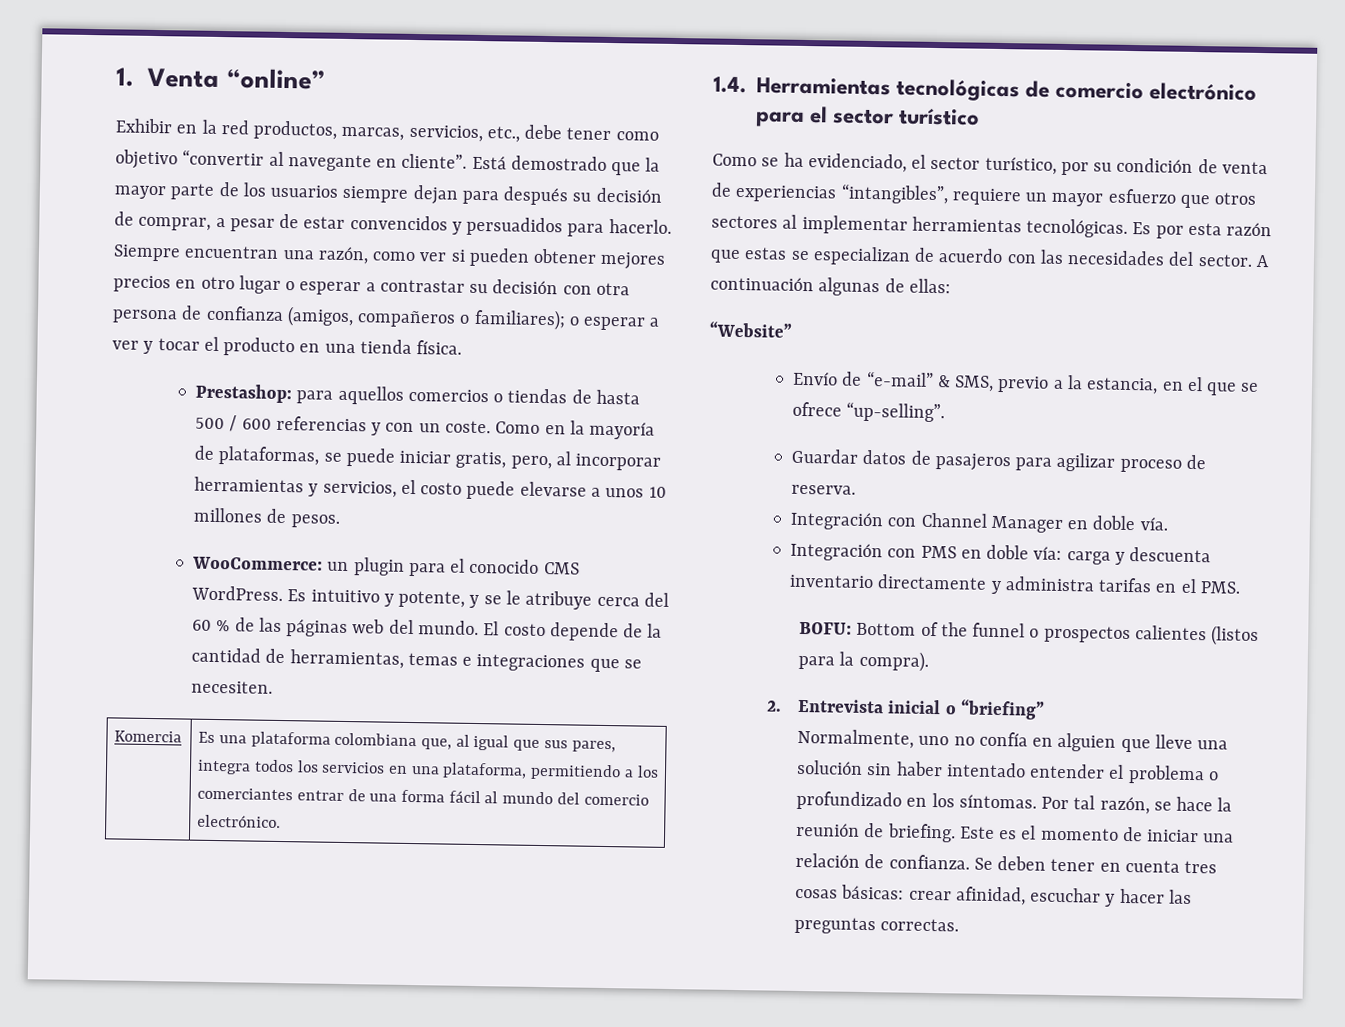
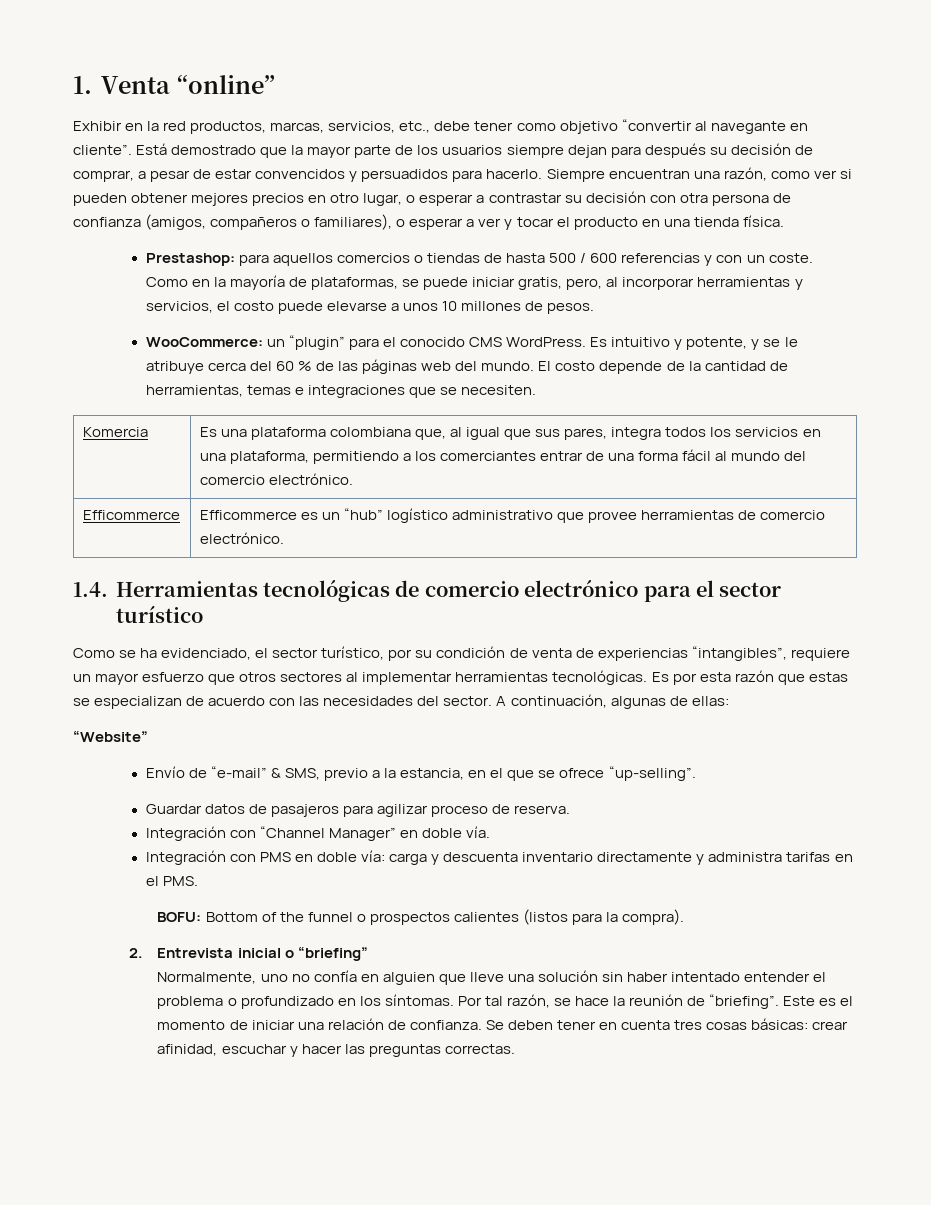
[238,275,281,294] lugar -> [363,193,403,206] lugar,
[473,308,566,331] familiares); -> [314,214,393,230] familiares),
[353,557,405,576] plugin -> [288,335,345,350] “plugin”
(282, 821) none -> [82,510,180,520] [199,508,826,523] [199,532,284,544] // Efficommerce | Efficommerce es un “hub” logístico administrativo que provee herramientas de comercio electrónico.
[710,276,814,292] continuación -> [510,694,607,708] continuación,
[920,512,1063,533] Channel Manager -> [259,826,396,841] “Channel Manager”
[886,823,956,843] briefing. -> [709,994,780,1009] “briefing”.

